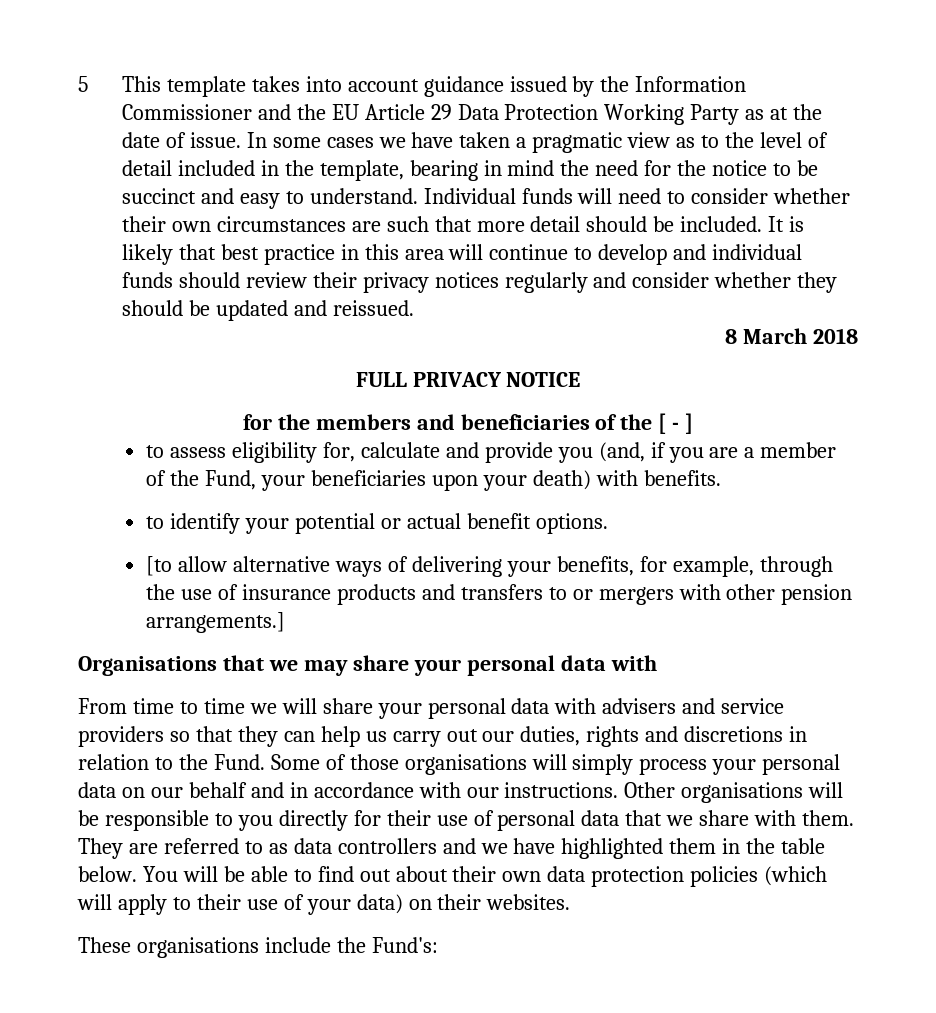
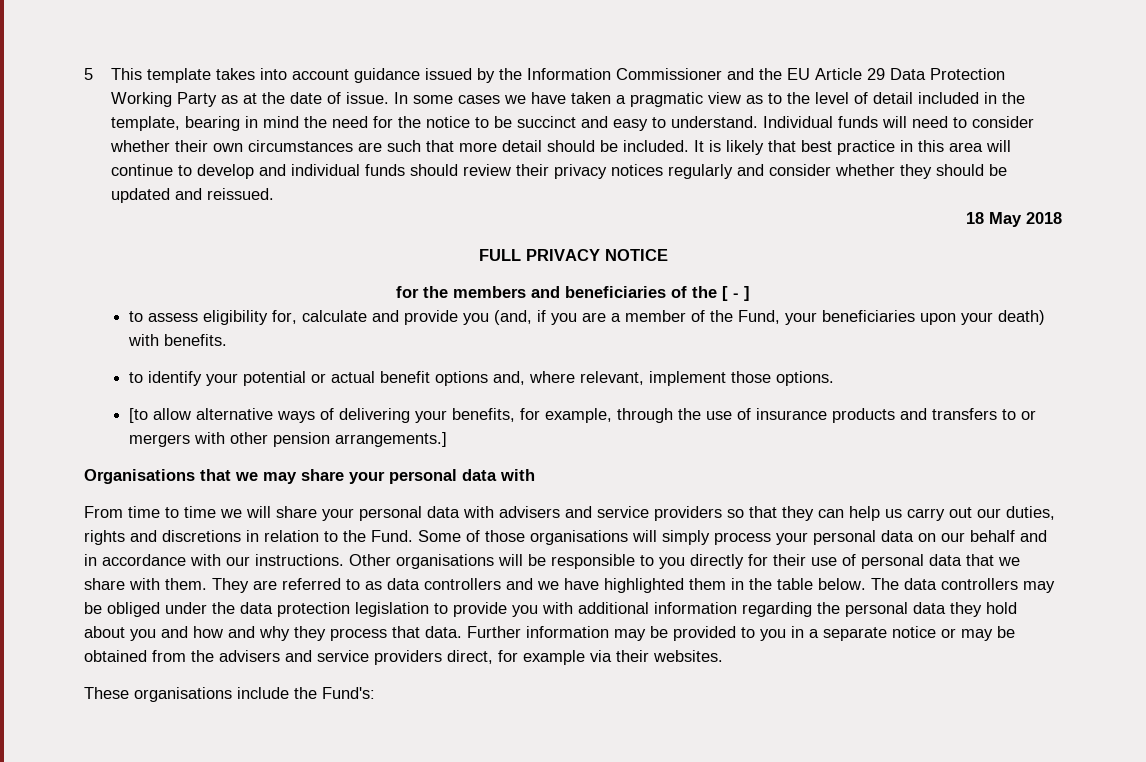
[725,328,808,344] 8 March -> [966,212,1022,227] 18 May
(531, 521) none -> [434,371,771,386] options and, where relevant, implement those
[142,866,828,887] [77,894,432,915] You will be able to find out about their own data protection policies (which will apply to their use of your data) on -> [871,578,1055,593] [84,602,1017,617] [84,626,1015,641] [84,650,612,665] The data controllers may be obliged under the data protection legislation to provide you with additional information regarding the personal data they hold about you and how and why they process that data. Further information may be provided to you in a separate notice or may be obtained from the advisers and service providers direct, for example via

